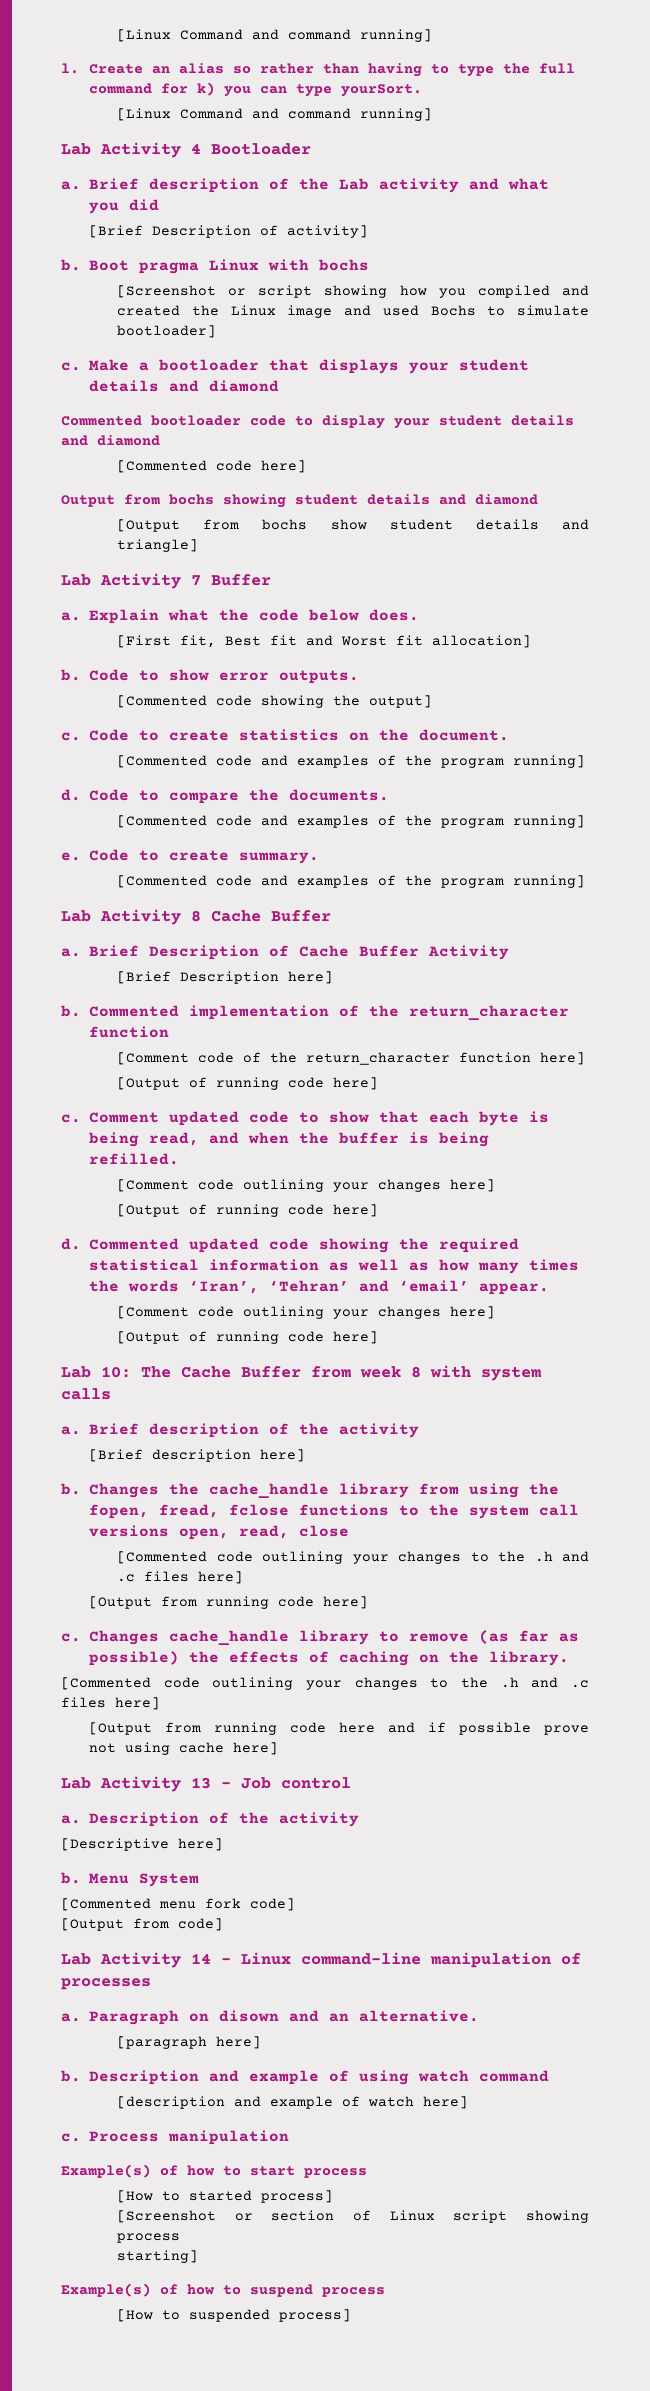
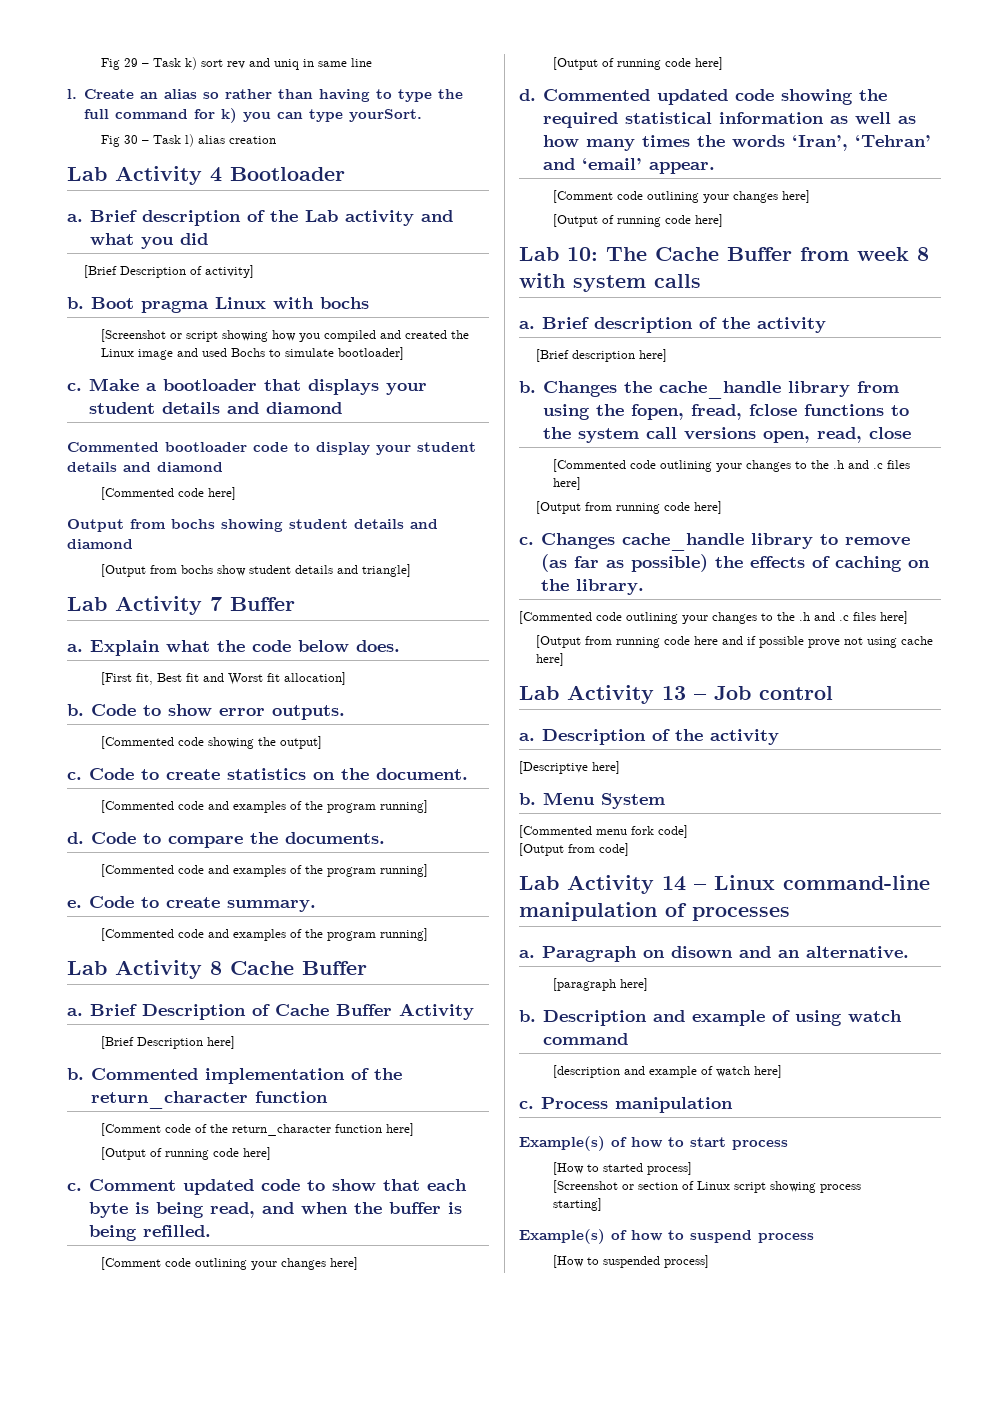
[117,29,433,42] [Linux Command and command running] -> [100,57,372,70] Fig 29 – Task k) sort rev and uniq in same line
[117,108,433,121] [Linux Command and command running] -> [100,134,276,147] Fig 30 – Task l) alias creation

